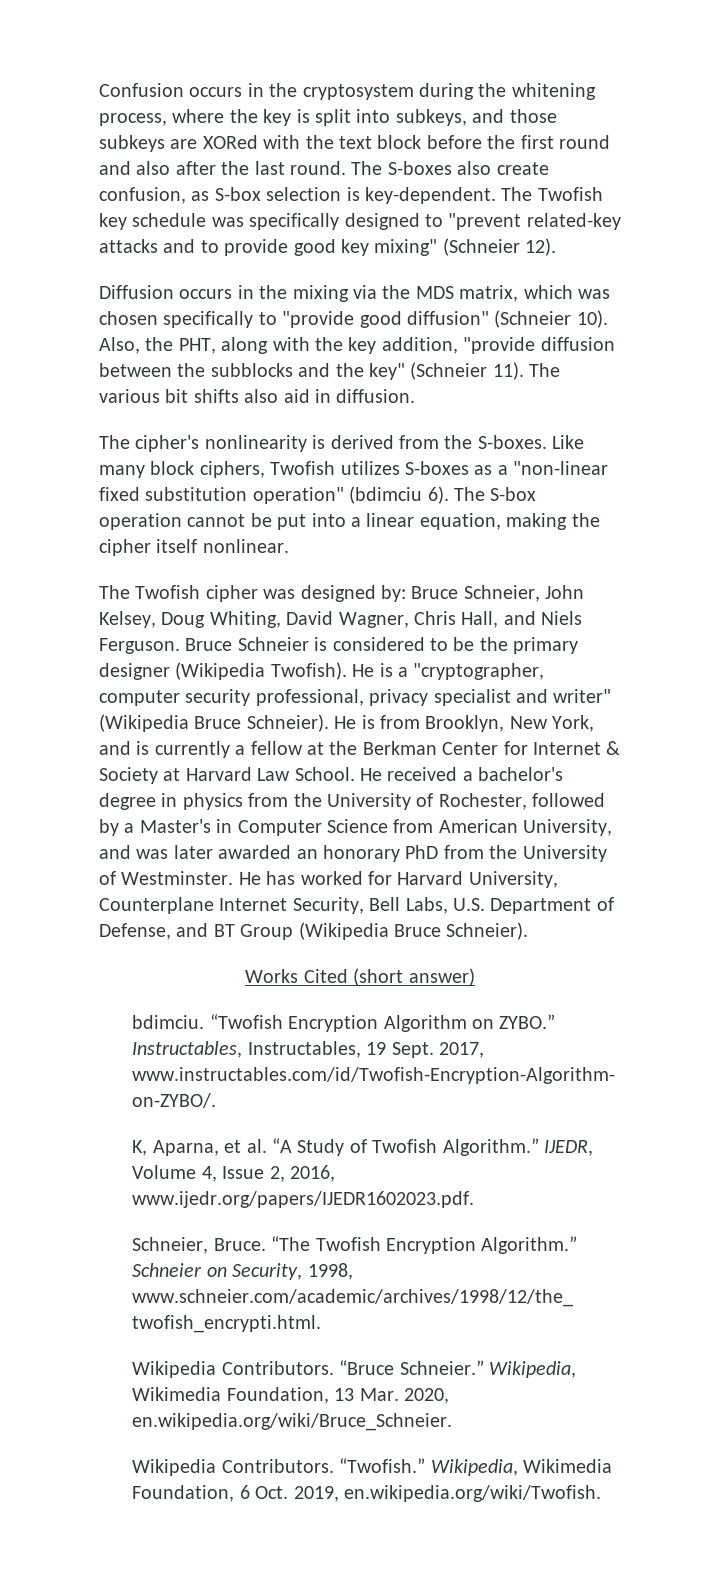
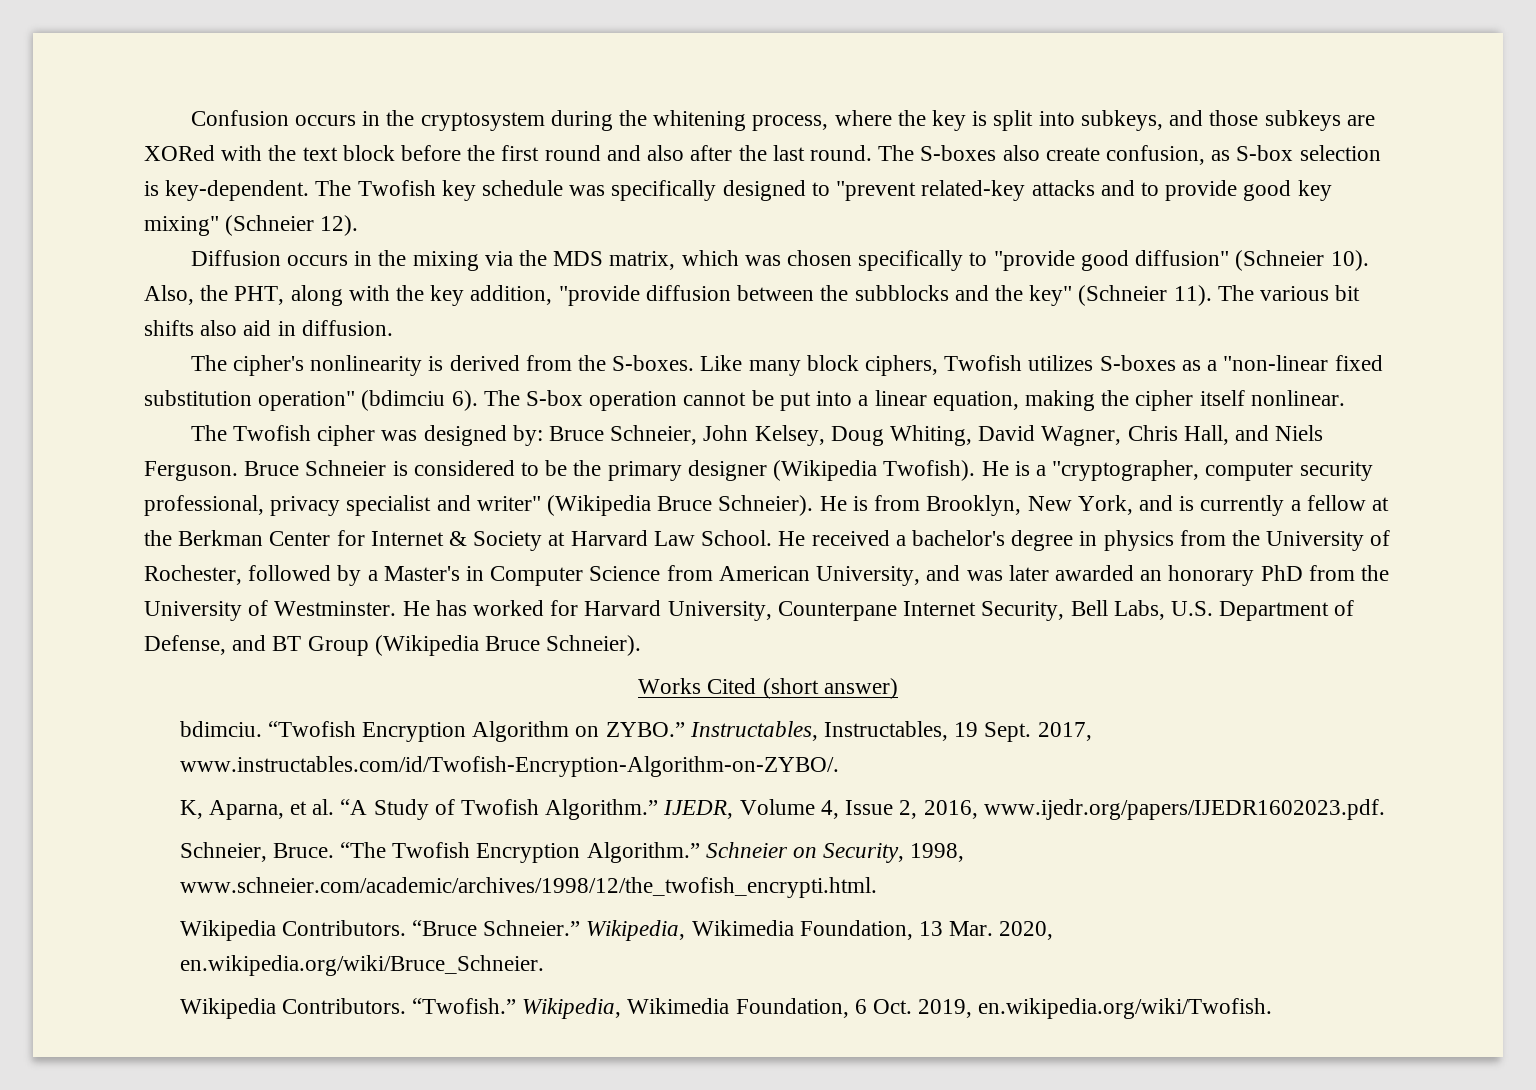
[99,897,214,914] Counterplane -> [777,601,897,621] Counterpane

